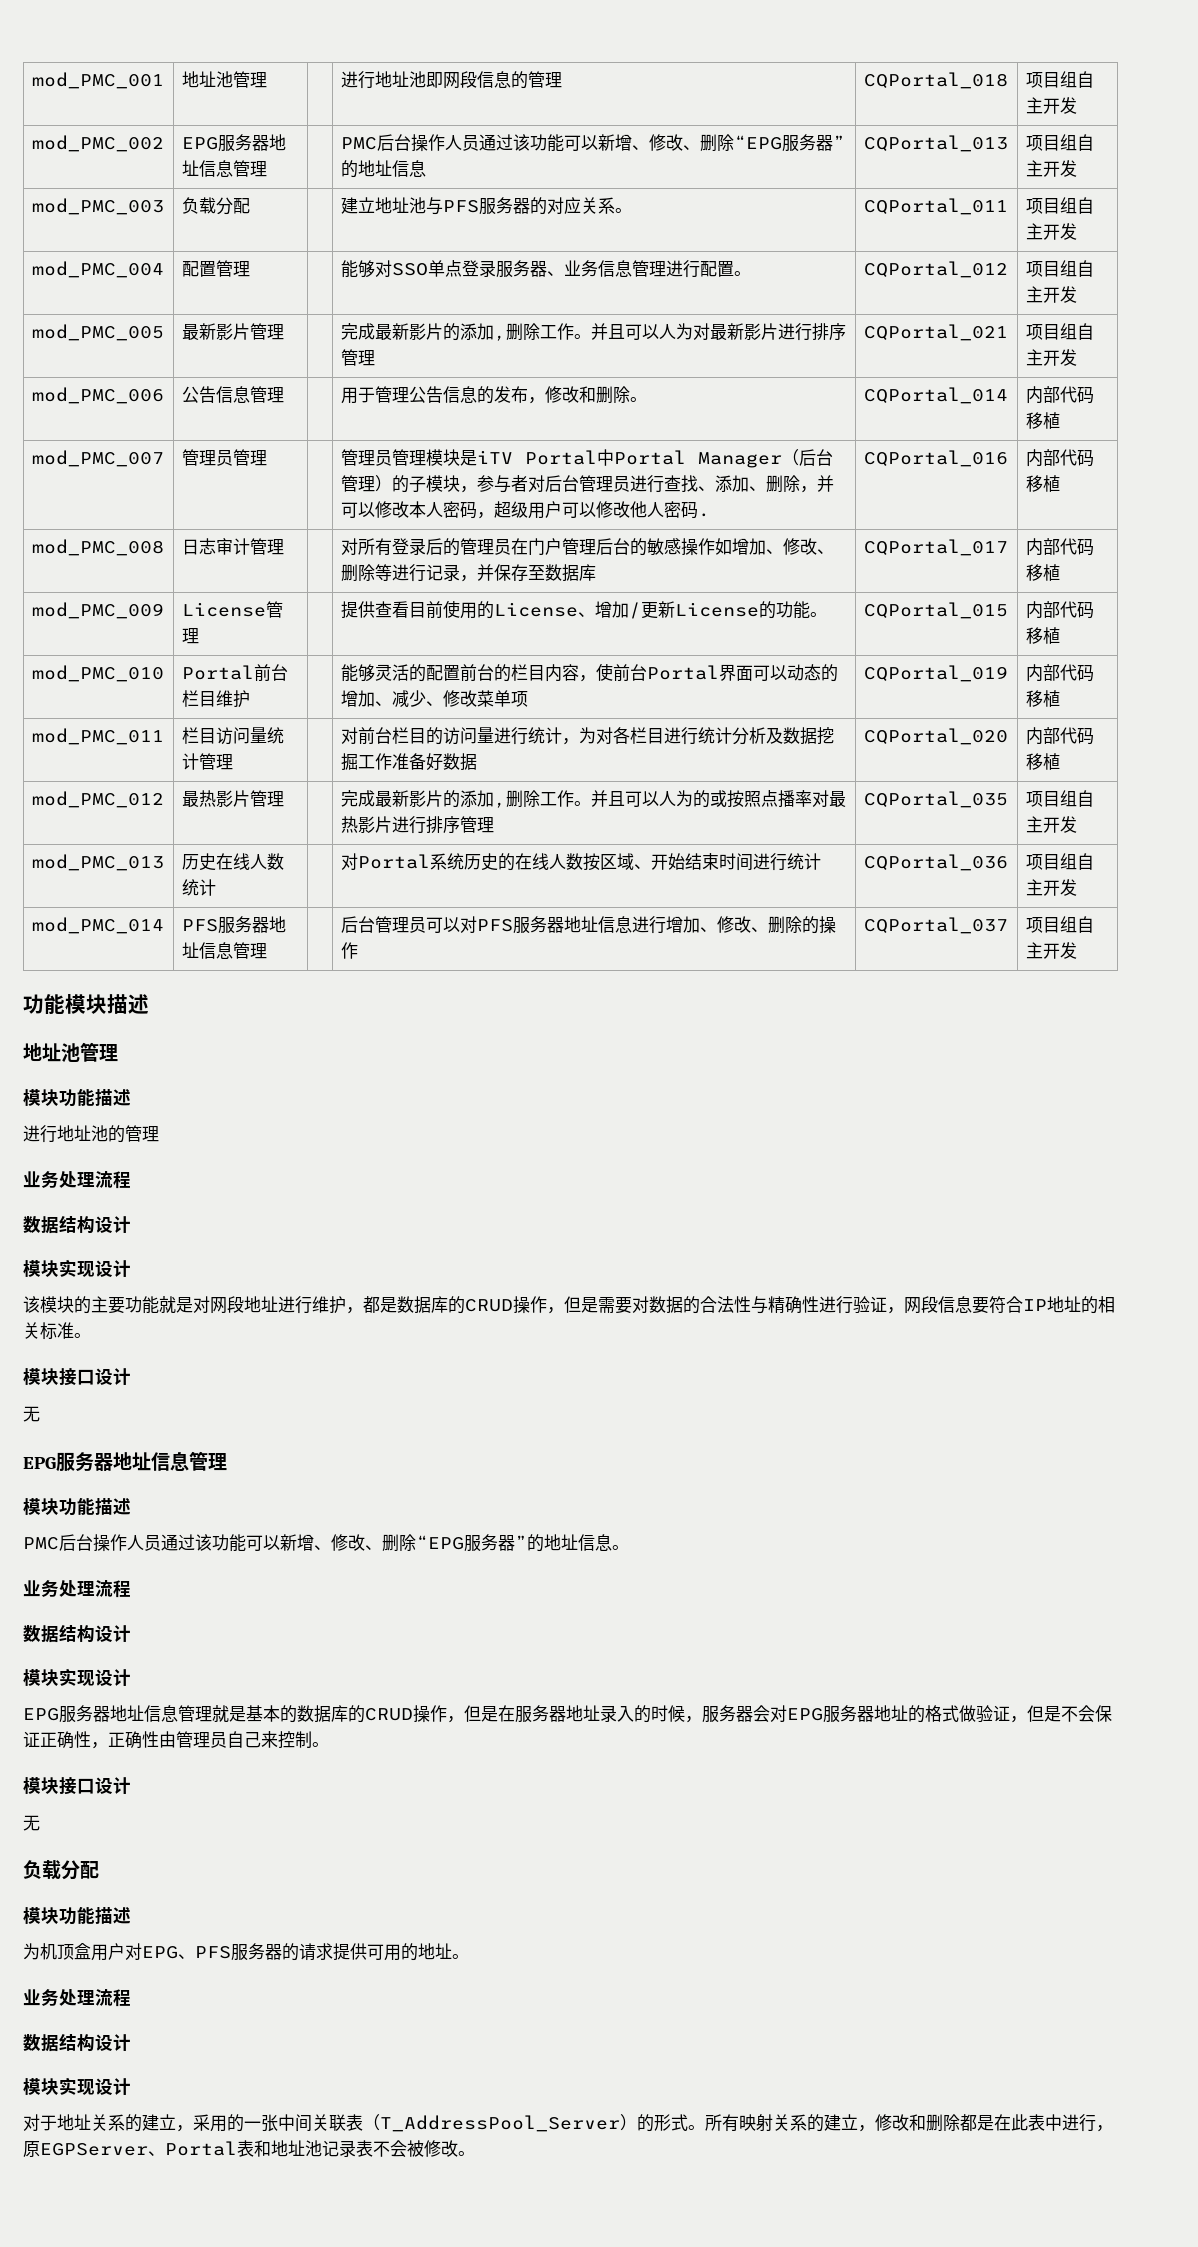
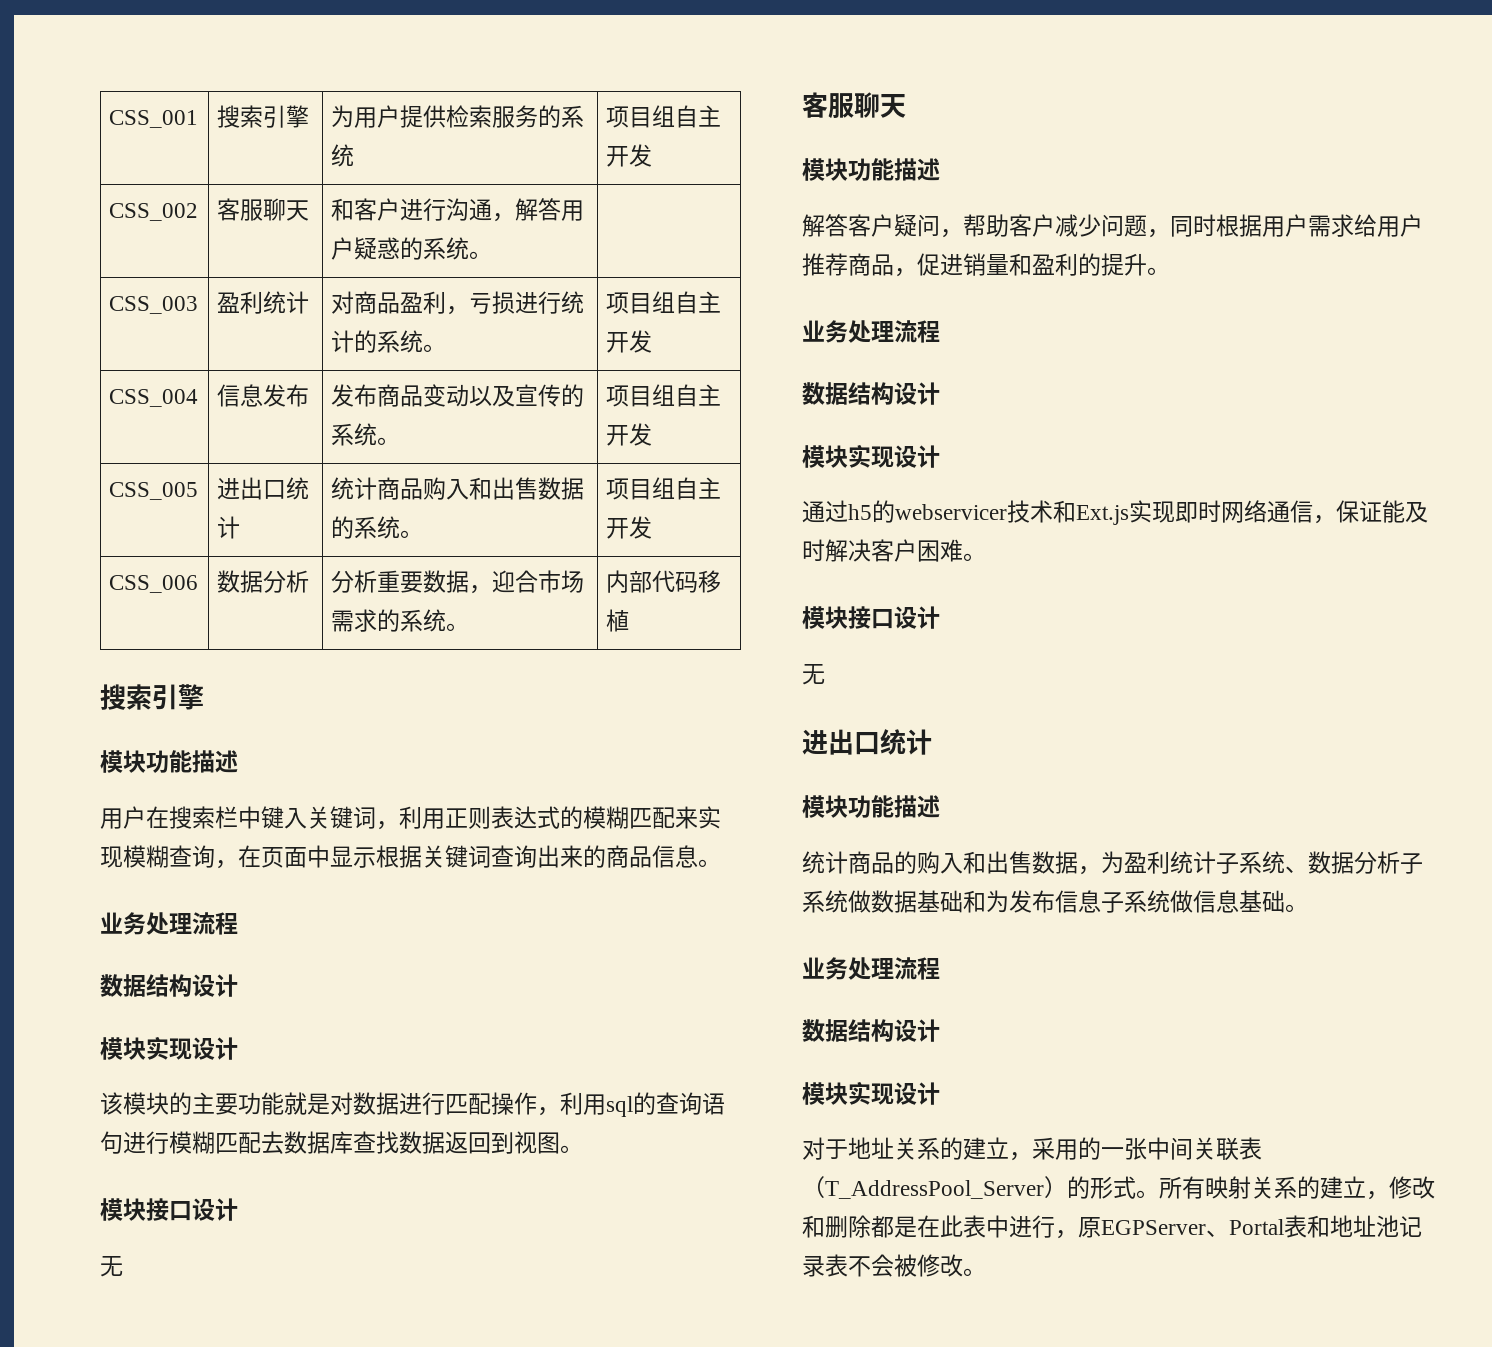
[31,72,164,89] [181,71,267,88] [340,71,562,89] [863,72,1008,89] [1025,71,1094,88] [1025,97,1077,114] [31,135,164,152] [181,134,286,152] [181,160,267,177] [340,134,845,152] [340,160,426,178] [863,135,1008,152] [1025,134,1094,151] [1025,160,1077,177] [31,198,164,215] [181,197,250,215] [340,197,632,215] [863,198,1008,215] [1025,197,1094,214] [1025,223,1077,240] [31,261,164,278] [181,260,250,277] [340,260,751,278] [863,261,1008,278] [1025,260,1094,277] [1025,286,1077,303] [31,324,164,341] [181,323,284,340] [340,323,846,341] [340,349,375,366] [863,324,1008,341] [1025,323,1094,340] [1025,349,1077,366] [31,387,164,404] [181,386,284,403] [340,386,647,404] [863,387,1008,404] [1025,386,1094,404] [1025,412,1060,429] [31,450,164,467] [181,449,267,466] [340,449,833,468] [340,475,834,493] [340,501,710,519] [863,450,1008,467] [1025,449,1094,467] [1025,475,1060,492] [31,539,164,556] [181,538,284,555] [340,538,834,556] [340,564,596,582] [863,539,1008,556] [1025,538,1094,556] [1025,564,1060,581] [31,602,164,619] [181,601,283,618] [181,628,199,644] [340,600,827,619] [863,602,1008,619] [1025,601,1094,619] [1025,627,1060,644] [31,665,164,682] [181,664,288,682] [181,690,250,708] [340,663,838,682] [340,690,528,707] [863,665,1008,682] [1025,664,1094,682] [1025,690,1060,707] [31,728,164,745] [181,727,284,745] [181,753,233,770] [340,727,834,745] [340,753,477,771] [863,728,1008,745] [1025,727,1094,745] [1025,753,1060,770] [31,791,164,808] [181,790,284,807] [340,790,846,808] [340,816,494,834] [863,791,1008,808] [1025,790,1094,807] [1025,816,1077,833] [31,854,164,871] [181,853,284,871] [181,879,216,896] [340,853,821,871] [863,854,1008,871] [1025,853,1094,870] [1025,879,1077,896] [31,917,164,934] [181,916,286,934] [181,942,267,959] [340,916,836,934] [340,942,358,959] [863,917,1008,934] [1025,916,1094,933] [1025,942,1077,959] [23,994,149,1014] [23,1042,118,1062] [23,1088,131,1107] [23,1125,159,1143] mod_PMC_001 | 地址池管理 | | 进行地址池即网段信息的管理 | CQPortal_018 | 项目组自主开发 // mod_PMC_002 | EPG服务器地址信息管理 | | PMC后台操作人员通过该功能可以新增、修改、删除“EPG服务器”的地址信息 | CQPortal_013 | 项目组自主开发 // mod_PMC_003 | 负载分配 | | 建立地址池与PFS服务器的对应关系。 | CQPortal_011 | 项目组自主开发 // mod_PMC_004 | 配置管理 | | 能够对SSO单点登录服务器、业务信息管理进行配置。 | CQPortal_012 | 项目组自主开发 // mod_PMC_005 | 最新影片管理 | | 完成最新影片的添加,删除工作。并且可以人为对最新影片进行排序管理 | CQPortal_021 | 项目组自主开发 // mod_PMC_006 | 公告信息管理 | | 用于管理公告信息的发布，修改和删除。 | CQPortal_014 | 内部代码移植 // mod_PMC_007 | 管理员管理 | | 管理员管理模块是iTV Portal中Portal Manager（后台管理）的子模块，参与者对后台管理员进行查找、添加、删除，并可以修改本人密码，超级用户可以修改他人密码. | CQPortal_016 | 内部代码移植 // mod_PMC_008 | 日志审计管理 | | 对所有登录后的管理员在门户管理后台的敏感操作如增加、修改、删除等进行记录，并保存至数据库 | CQPortal_017 | 内部代码移植 // mod_PMC_009 | License管理 | | 提供查看目前使用的License、增加/更新License的功能。 | CQPortal_015 | 内部代码移植 // mod_PMC_010 | Portal前台栏目维护 | | 能够灵活的配置前台的栏目内容，使前台Portal界面可以动态的增加、减少、修改菜单项 | CQPortal_019 | 内部代码移植 // mod_PMC_011 | 栏目访问量统计管理 | | 对前台栏目的访问量进行统计，为对各栏目进行统计分析及数据挖掘工作准备好数据 | CQPortal_020 | 内部代码移植 // mod_PMC_012 | 最热影片管理 | | 完成最新影片的添加,删除工作。并且可以人为的或按照点播率对最热影片进行排序管理 | CQPortal_035 | 项目组自主开发 // mod_PMC_013 | 历史在线人数统计 | | 对Portal系统历史的在线人数按区域、开始结束时间进行统计 | CQPortal_036 | 项目组自主开发 // mod_PMC_014 | PFS服务器地址信息管理 | | 后台管理员可以对PFS服务器地址信息进行增加、修改、删除的操作 | CQPortal_037 | 项目组自主开发 // 功能模块描述 // 地址池管理 // 模块功能描述 // 进行地址池的管理 -> [109,110,199,128] [217,105,310,128] [331,105,585,128] [331,144,355,167] [606,105,722,128] [606,144,653,167] [109,203,199,221] [217,198,310,221] [331,198,585,222] [331,237,493,260] [109,296,199,314] [217,291,310,314] [331,291,585,315] [331,330,447,353] [606,291,722,314] [606,330,653,353] [109,389,199,407] [217,384,310,407] [331,384,585,407] [331,423,401,446] [606,384,722,407] [606,423,653,446] [109,482,199,500] [217,477,310,500] [217,516,241,539] [331,477,585,500] [331,516,424,539] [606,477,722,500] [606,516,653,539] [109,575,199,593] [217,570,310,593] [331,570,585,594] [331,609,470,632] [606,570,722,593] [606,609,630,632] [100,684,204,710] [100,750,238,773] [100,806,721,830] [100,845,721,869] CSS_001 | 搜索引擎 | 为用户提供检索服务的系统 | 项目组自主开发 // CSS_002 | 客服聊天 | 和客户进行沟通，解答用户疑惑的系统。 | // CSS_003 | 盈利统计 | 对商品盈利，亏损进行统计的系统。 | 项目组自主开发 // CSS_004 | 信息发布 | 发布商品变动以及宣传的系统。 | 项目组自主开发 // CSS_005 | 进出口统计 | 统计商品购入和出售数据的系统。 | 项目组自主开发 // CSS_006 | 数据分析 | 分析重要数据，迎合市场需求的系统。 | 内部代码移植 // 搜索引擎 // 模块功能描述 // 用户在搜索栏中键入关键词，利用正则表达式的模糊匹配来实现模糊查询，在页面中显示根据关键词查询出来的商品信息。
[210,1296,1115,1314] [23,1322,91,1340] [23,1368,131,1386] [23,1406,40,1422] [23,1451,227,1472] [23,1497,131,1516] [23,1534,612,1552] 网段地址进行维护，都是数据库的CRUD操作，但是需要对数据的合法性与精确性进行验证，网段信息要符合IP地址的相关标准。 // 模块接口设计 // 无 // EPG服务器地址信息管理 // 模块功能描述 // PMC后台操作人员通过该功能可以新增、修改、删除“EPG服务器”的地址信息 -> [353,1092,725,1117] [100,1131,583,1154] [100,1198,238,1221] [100,1256,123,1277] [802,92,906,119] [802,158,940,181] [802,214,1423,238] [802,253,1147,277] 数据进行匹配操作，利用sql的查询语句进行模糊匹配去数据库查找数据返回到视图。 // 模块接口设计 // 无 // 客服聊天 // 模块功能描述 // 解答客户疑问，帮助客户减少问题，同时根据用户需求给用户推荐商品，促进销量和盈利的提升
[23,1705,1112,1723] [23,1731,329,1749] [23,1777,131,1795] [23,1815,40,1831] [23,1860,99,1880] [23,1906,131,1925] [23,1943,452,1961] EPG服务器地址信息管理就是基本的数据库的CRUD操作，但是在服务器地址录入的时候，服务器会对EPG服务器地址的格式做验证，但是不会保证正确性，正确性由管理员自己来控制。 // 模块接口设计 // 无 // 负载分配 // 模块功能描述 // 为机顶盒用户对EPG、PFS服务器的请求提供可用的地址 -> [802,500,1428,525] [802,539,986,562] [802,606,940,629] [802,664,825,685] [802,729,932,755] [802,795,940,818] [802,851,1423,875] [802,890,1285,913] 通过h5的webservicer技术和Ext.js实现即时网络通信，保证能及时解决客户困难。 // 模块接口设计 // 无 // 进出口统计 // 模块功能描述 // 统计商品的购入和出售数据，为盈利统计子系统、数据分析子系统做数据基础和为发布信息子系统做信息基础

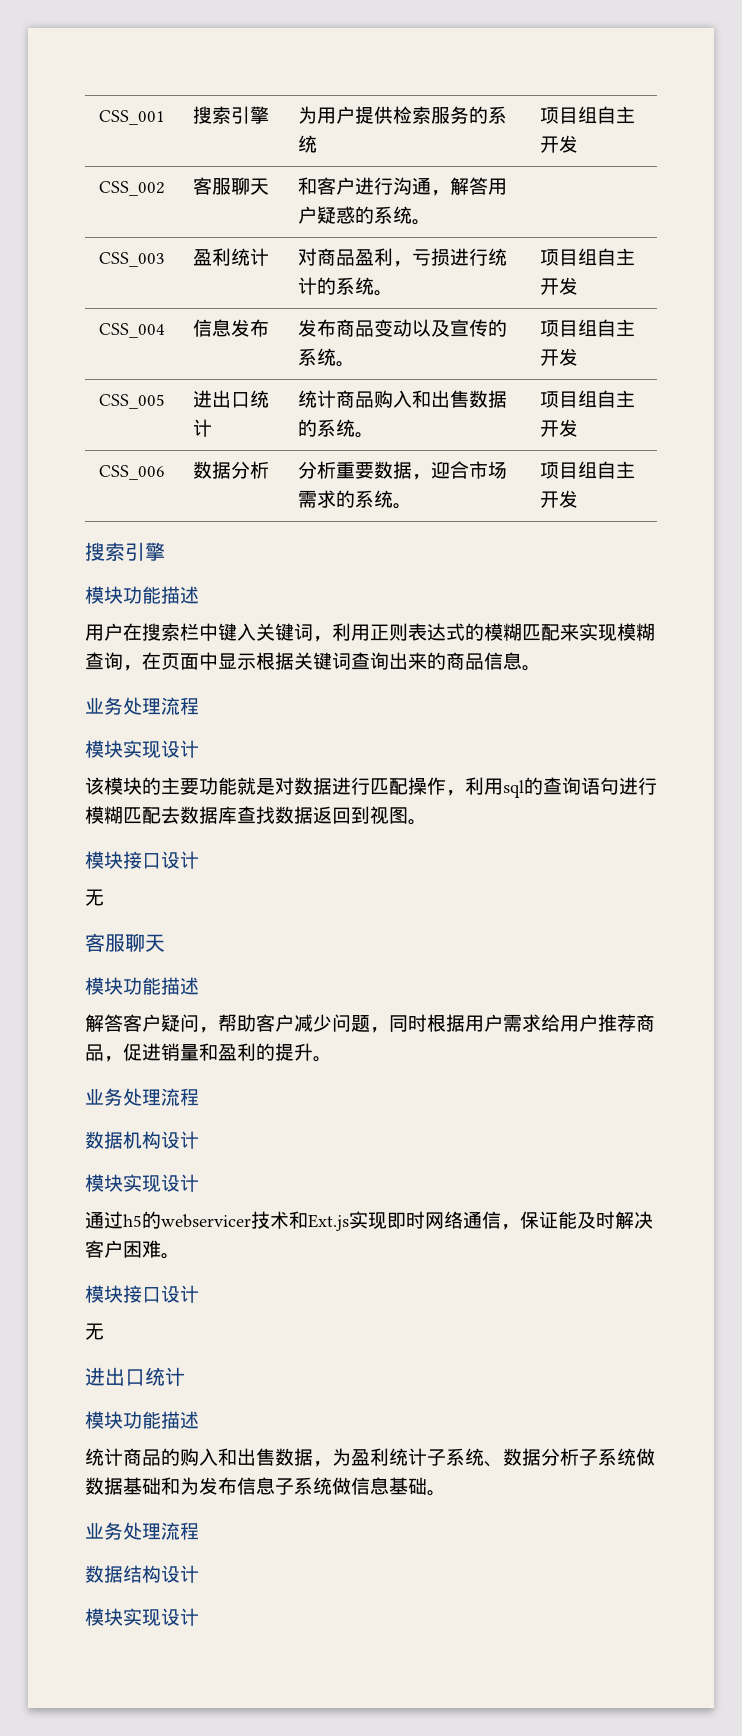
[606,570,722,593] [606,609,630,632] 内部代码移植 -> [539,461,635,479] [539,490,578,508] 项目组自主开发
[100,974,238,997] // 数据结构设计 -> (199, 706) none
[848,382,871,405] 结 -> [123,1131,142,1149] 机
[802,1137,1262,1161] [802,1176,1435,1200] [802,1215,1422,1239] [802,1254,986,1277] // 对于地址关系的建立，采用的一张中间关联表（T_AddressPool_Server）的形式。所有映射关系的建立，修改和删除都是在此表中进行，原EGPServer、Portal表和地址池记录表不会被修改。 -> (199, 1617) none

